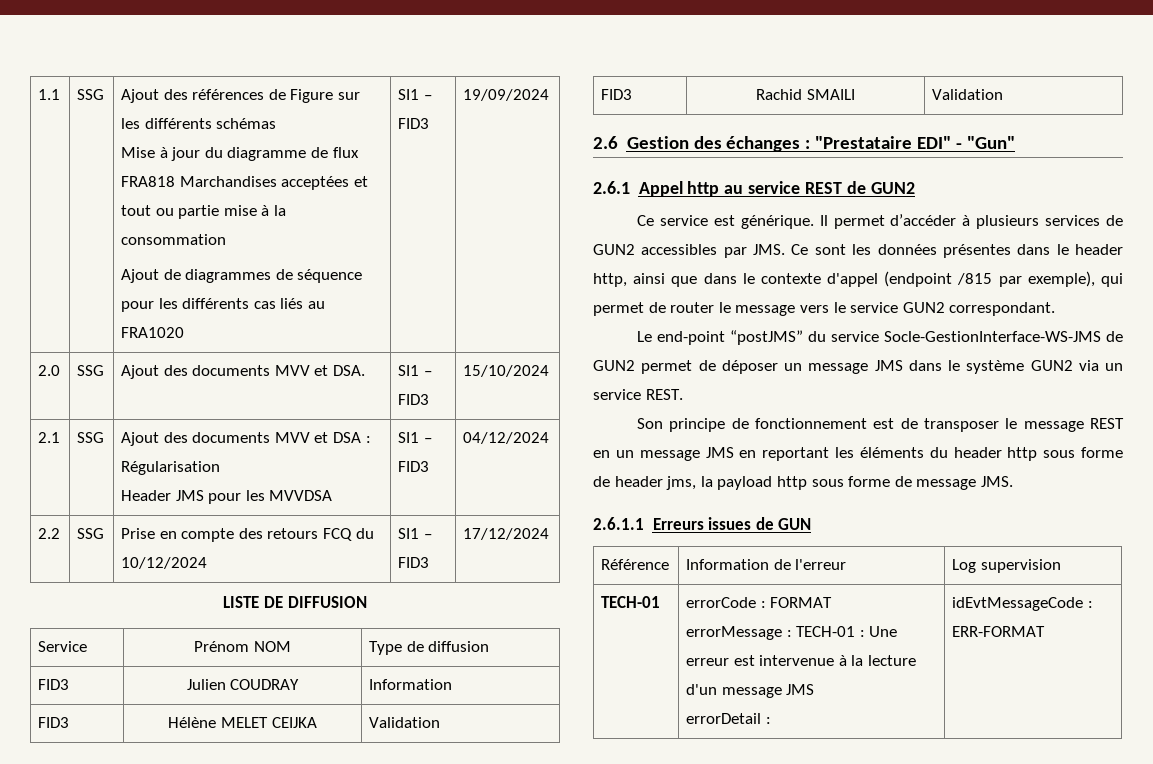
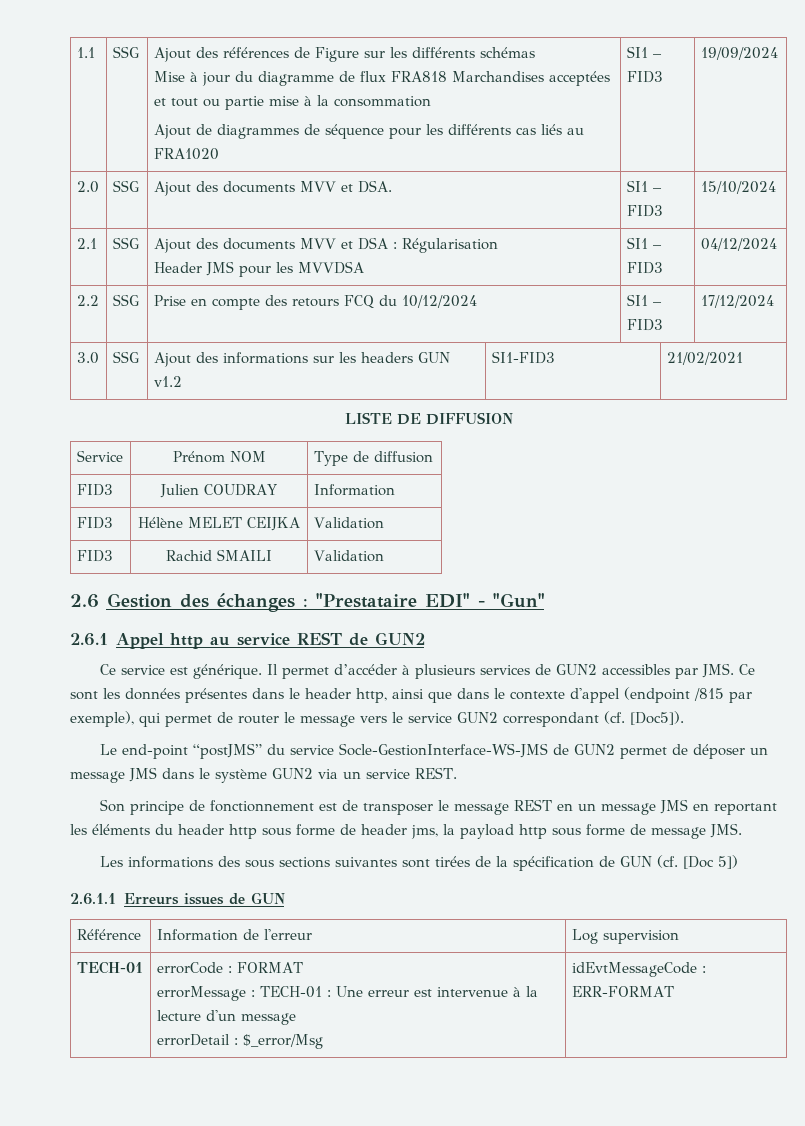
(550, 534) none -> [76,352,99,364] [112,351,139,363] [153,352,450,367] [153,376,182,387] [491,351,555,364] [666,352,743,365] // 3.0 | SSG | Ajout des informations sur les headers GUN v1.2 | SI1-FID3 | 21/02/2021
[949,302,1056,316] correspondant. -> [503,711,684,727] correspondant (cf. [Doc5]).
(1013, 481) none -> [100,855,739,871] // Les informations des sous sections suivantes sont tirées de la spécification de GUN (cf. [Doc 5])
[786,684,815,695] JMS -> (296, 1019) none
(771, 720) none -> [242,1034,323,1049] $_error/Msg

